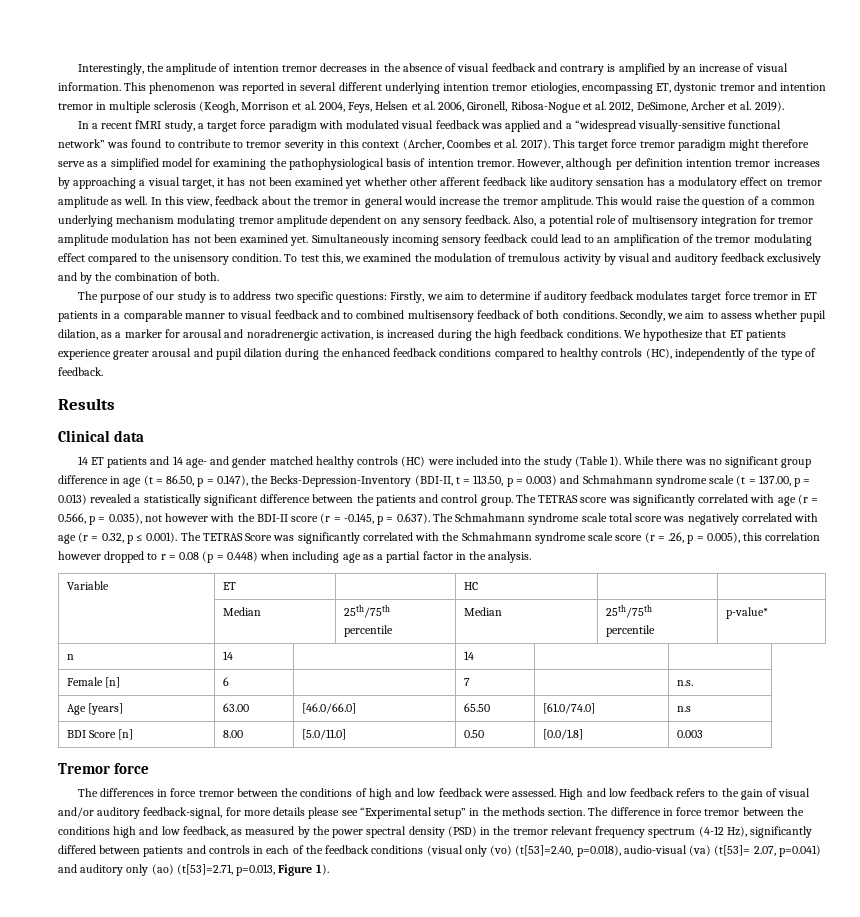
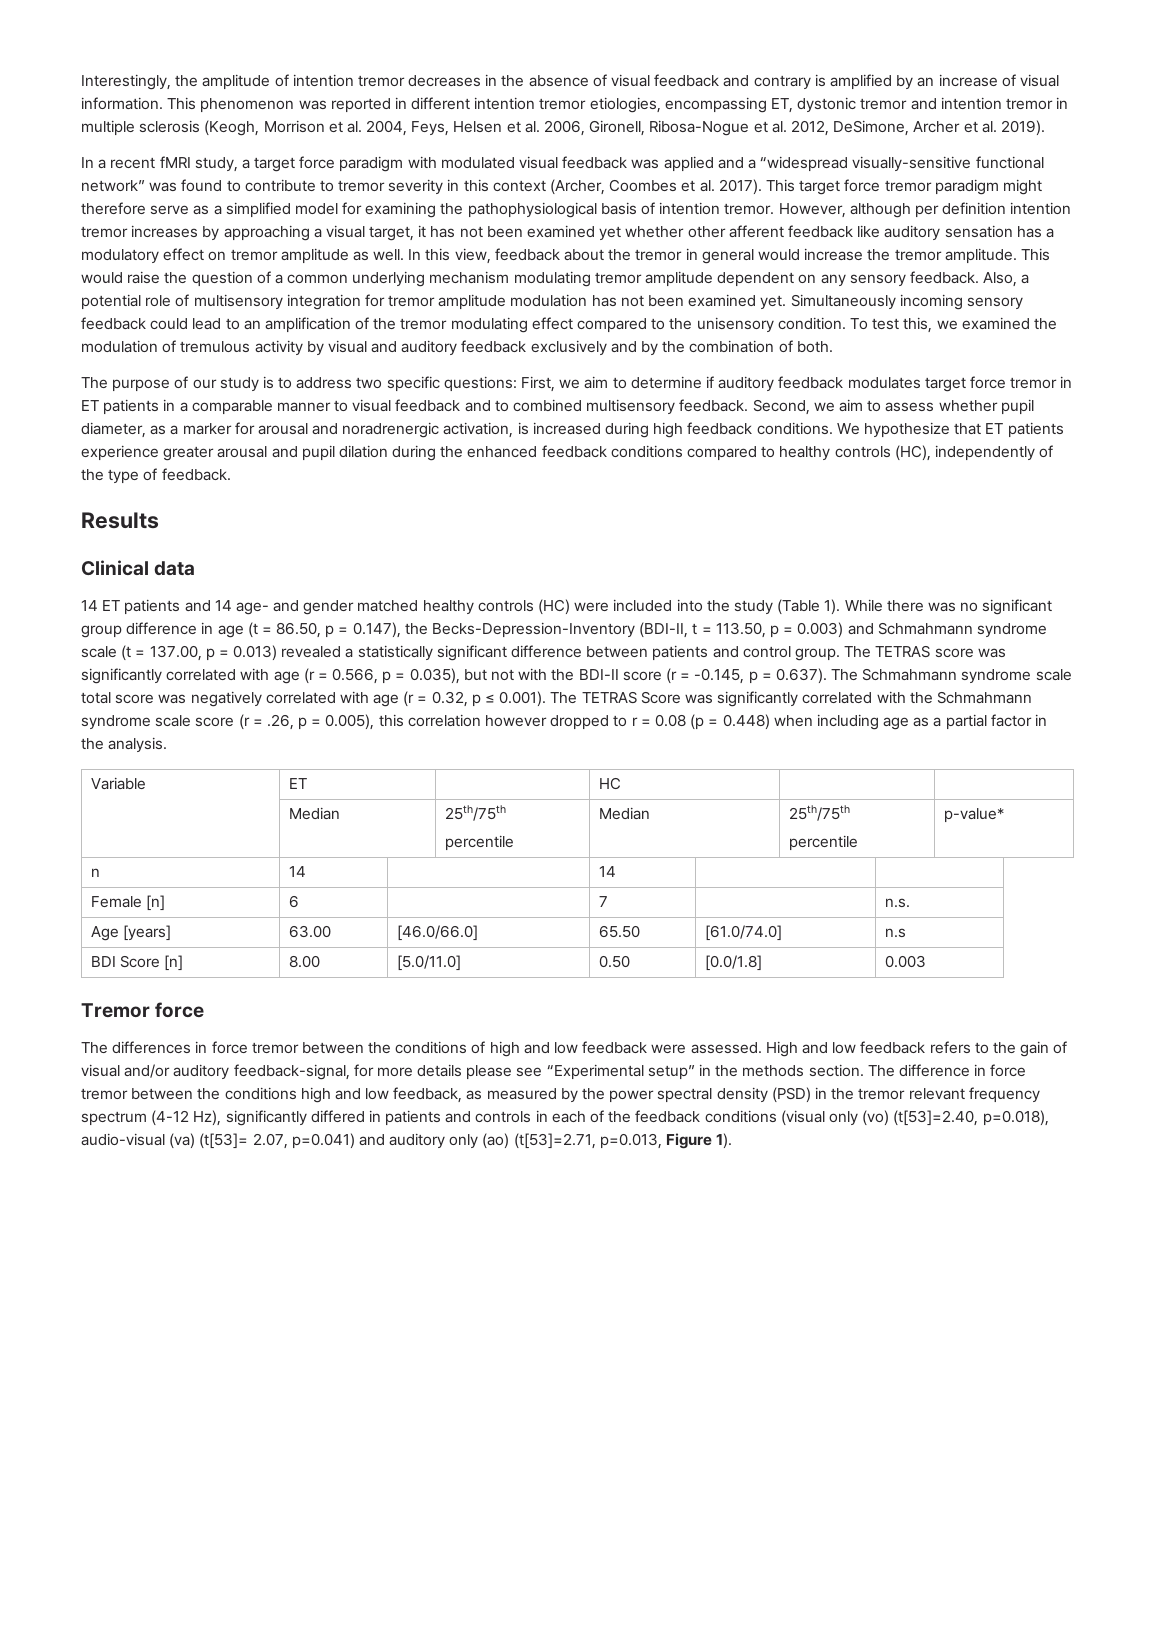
[300,82,440,94] several different underlying -> [411,97,471,110] different
[390,291,425,303] Firstly, -> [521,376,556,392] First,
[476,310,665,322] feedback of both conditions. Secondly, -> [679,399,810,415] feedback. Second,
[58,329,98,340] dilation, -> [81,422,146,438] diameter,
[474,329,492,338] the -> (650, 430) none
[356,494,374,503] the -> (649, 652) none
[144,513,209,522] not however -> [463,669,515,681] but not
[99,845,141,854] between -> [368,1110,381,1122] in

